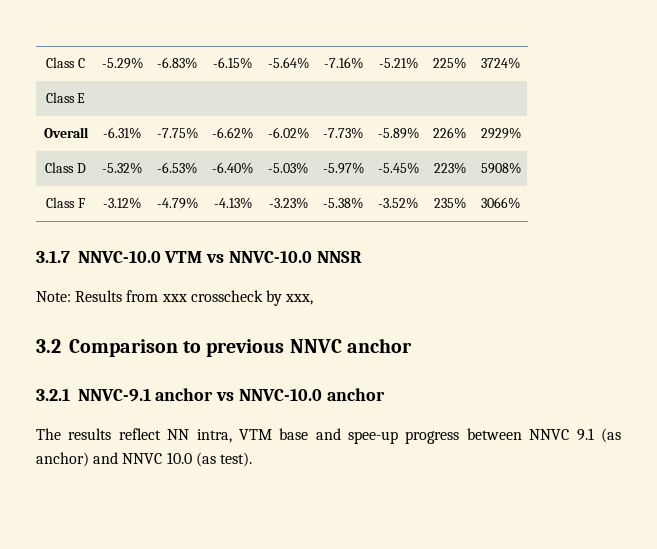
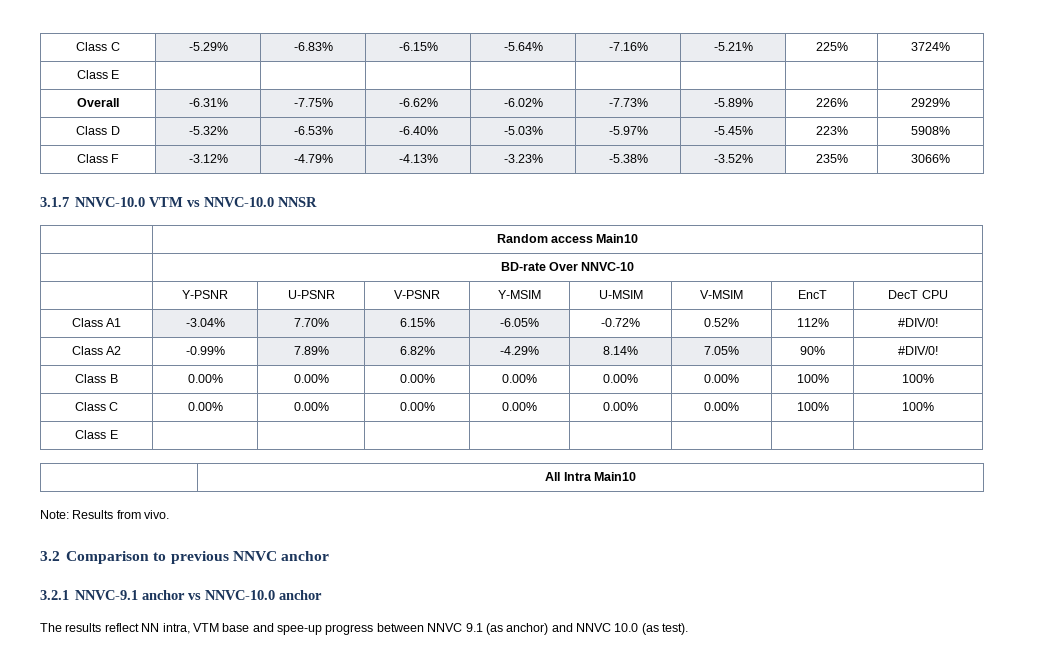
(362, 257) none -> [496,234,639,243] [500,262,635,271] [182,290,228,299] [287,290,335,299] [394,290,440,299] [498,290,541,299] [598,290,643,299] [700,290,743,299] [798,290,827,299] [888,290,948,299] [71,318,122,327] [185,318,225,327] [293,318,329,327] [399,318,435,327] [500,318,539,327] [601,318,640,327] [704,318,739,327] [796,318,829,327] [898,318,938,327] [71,346,122,355] [185,346,225,355] [293,346,329,355] [399,346,435,355] [500,346,539,355] [603,346,638,355] [704,346,739,355] [800,346,825,355] [898,346,938,355] [75,374,118,383] [187,374,223,383] [293,374,329,383] [399,374,435,383] [502,374,537,383] [603,374,638,383] [704,374,739,383] [796,374,829,383] [902,374,934,383] [74,402,119,411] [187,402,223,411] [293,402,329,411] [399,402,435,411] [502,402,537,411] [603,402,638,411] [704,402,739,411] [796,402,829,411] [902,402,934,411] [75,430,118,439] [545,472,636,481] // | Random access Main10 // | BD-rate Over NNVC-10 // | Y-PSNR | U-PSNR | V-PSNR | Y-MSIM | U-MSIM | V-MSIM | EncT | DecT CPU // Class A1 | -3.04% | 7.70% | 6.15% | -6.05% | -0.72% | 0.52% | 112% | #DIV/0! // Class A2 | -0.99% | 7.89% | 6.82% | -4.29% | 8.14% | 7.05% | 90% | #DIV/0! // Class B | 0.00% | 0.00% | 0.00% | 0.00% | 0.00% | 0.00% | 100% | 100% // Class C | 0.00% | 0.00% | 0.00% | 0.00% | 0.00% | 0.00% | 100% | 100% // Class E | | | | | | | | // | All Intra Main10
[161,290,314,306] xxx crosscheck by xxx, -> [144,510,170,519] vivo.

